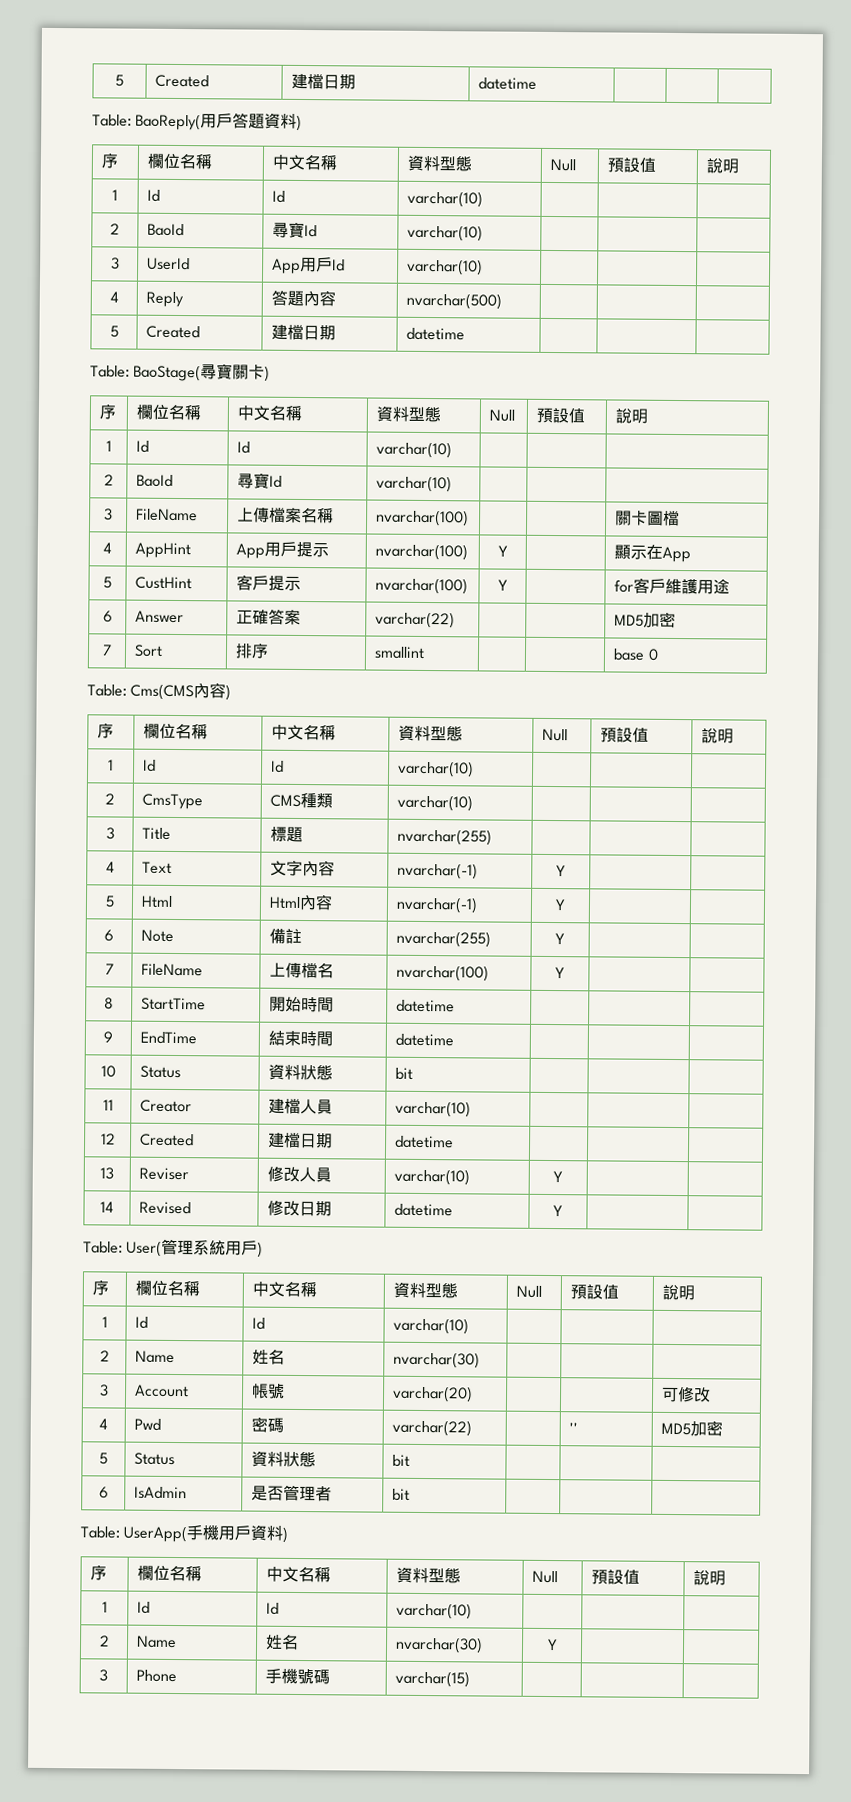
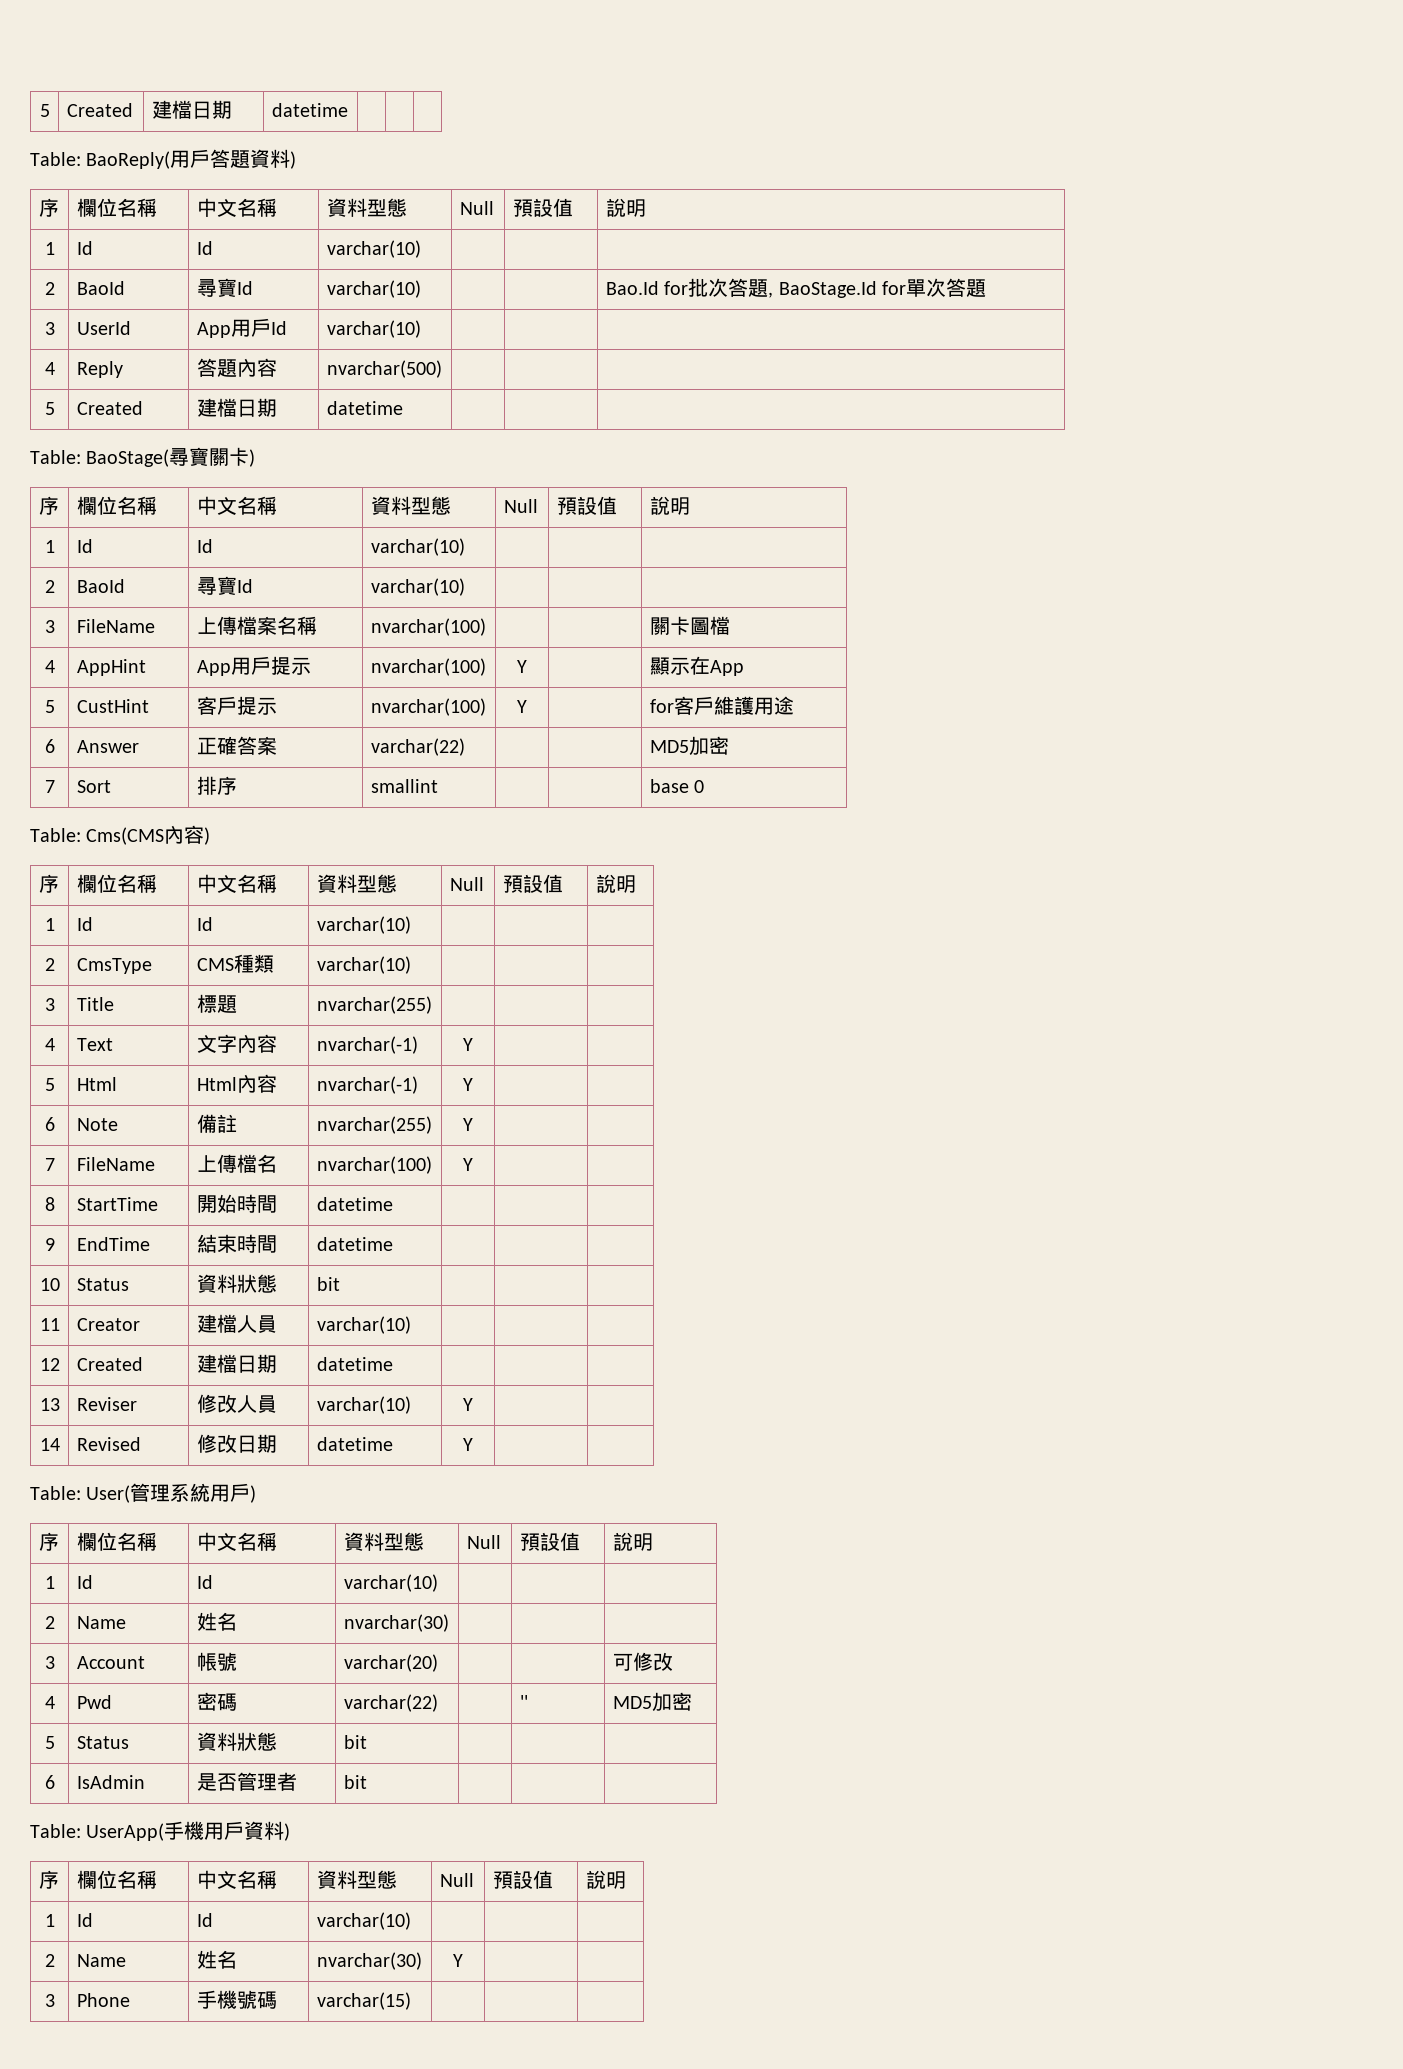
(484, 233) none -> [605,278,987,298] Bao.Id for批次答題, BaoStage.Id for單次答題

